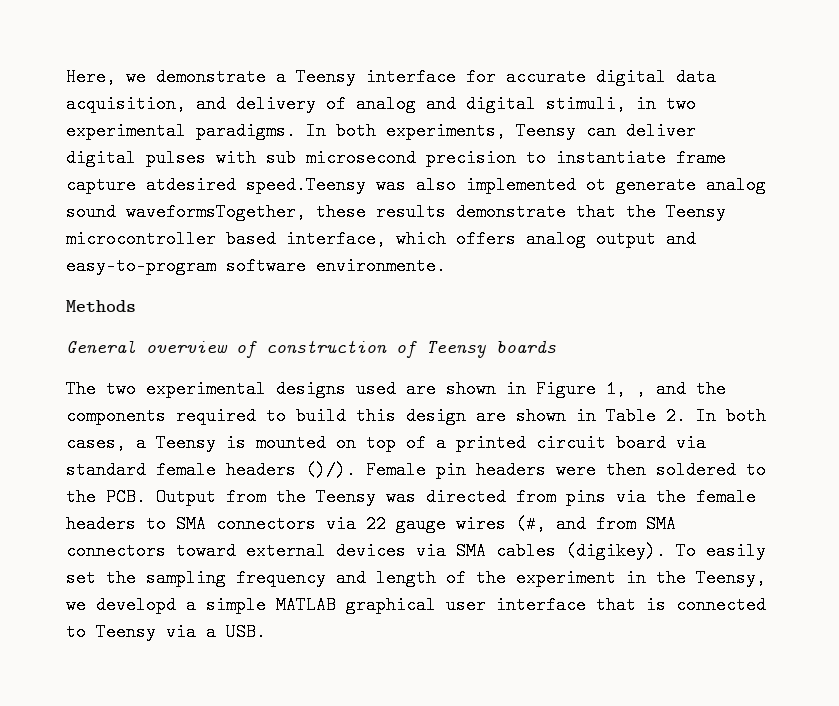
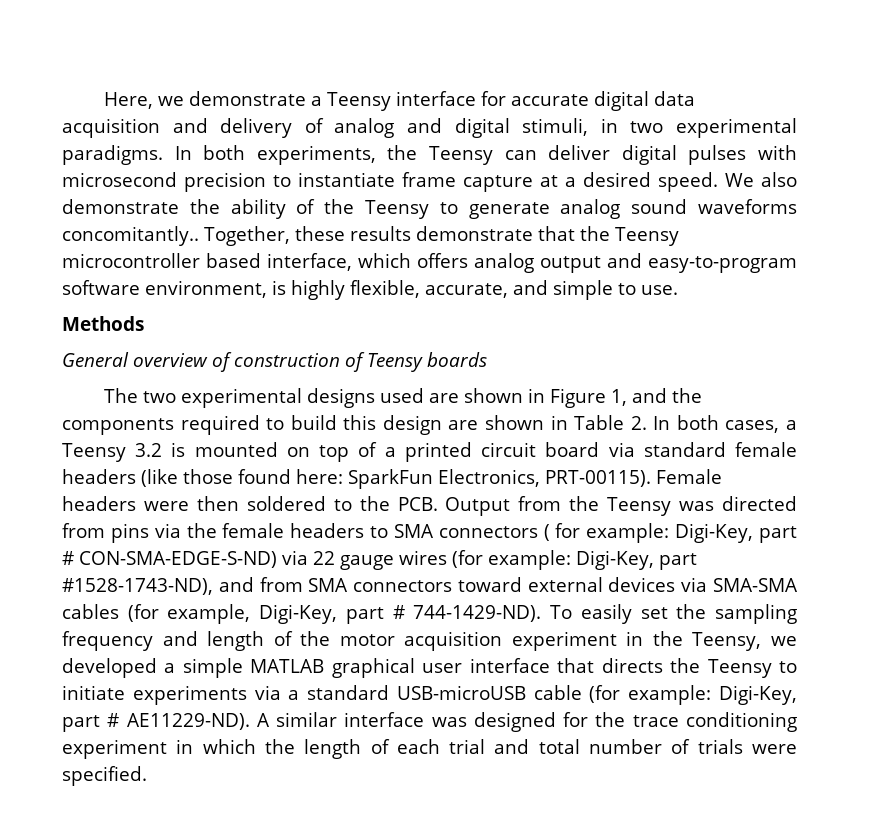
[66,95,186,113] acquisition, -> [62,118,160,138] acquisition
(506, 131) none -> [387,145,418,160] the
[266,149,296,167] sub -> (797, 152) none
[146,176,766,194] [66,203,306,221] atdesired speed.Teensy was also implemented ot generate analog sound waveformsTogether, -> [540,172,797,192] [62,199,797,219] [62,226,290,246] at a desired speed. We also demonstrate the ability of the Teensy to generate analog sound waveforms concomitantly.. Together,
[316,257,446,275] environmente. -> [145,280,678,300] environment, is highly flexible, accurate, and simple to use.
[636,380,646,398] , -> (628, 397) none
(216, 443) none -> [135,443,163,457] 3.2
[306,461,466,479] ()/). Female pin -> [141,469,722,489] (like those found here: SparkFun Electronics, PRT-00115). Female
[326,515,546,533] via 22 gauge wires (#, -> [543,523,797,543] [62,550,697,570] [62,578,213,595] ( for example: Digi-Key, part # CON-SMA-EDGE-S-ND) via 22 gauge wires (for example: Digi-Key, part #1528-1743-ND),
[456,542,666,560] SMA cables (digikey). -> [713,578,799,592] [62,604,542,624] SMA-SMA cables (for example, Digi-Key, part # 744-1429-ND).
(506, 578) none -> [339,631,503,651] motor acquisition
[96,596,176,614] developd -> [62,658,157,678] developed
[646,596,766,614] [66,623,266,641] is connected to Teensy via a USB. -> [601,658,798,678] [62,685,798,705] [62,712,797,732] [62,739,797,759] [62,766,147,786] directs the Teensy to initiate experiments via a standard USB-microUSB cable (for example: Digi-Key, part # AE11229-ND). A similar interface was designed for the trace conditioning experiment in which the length of each trial and total number of trials were specified.

